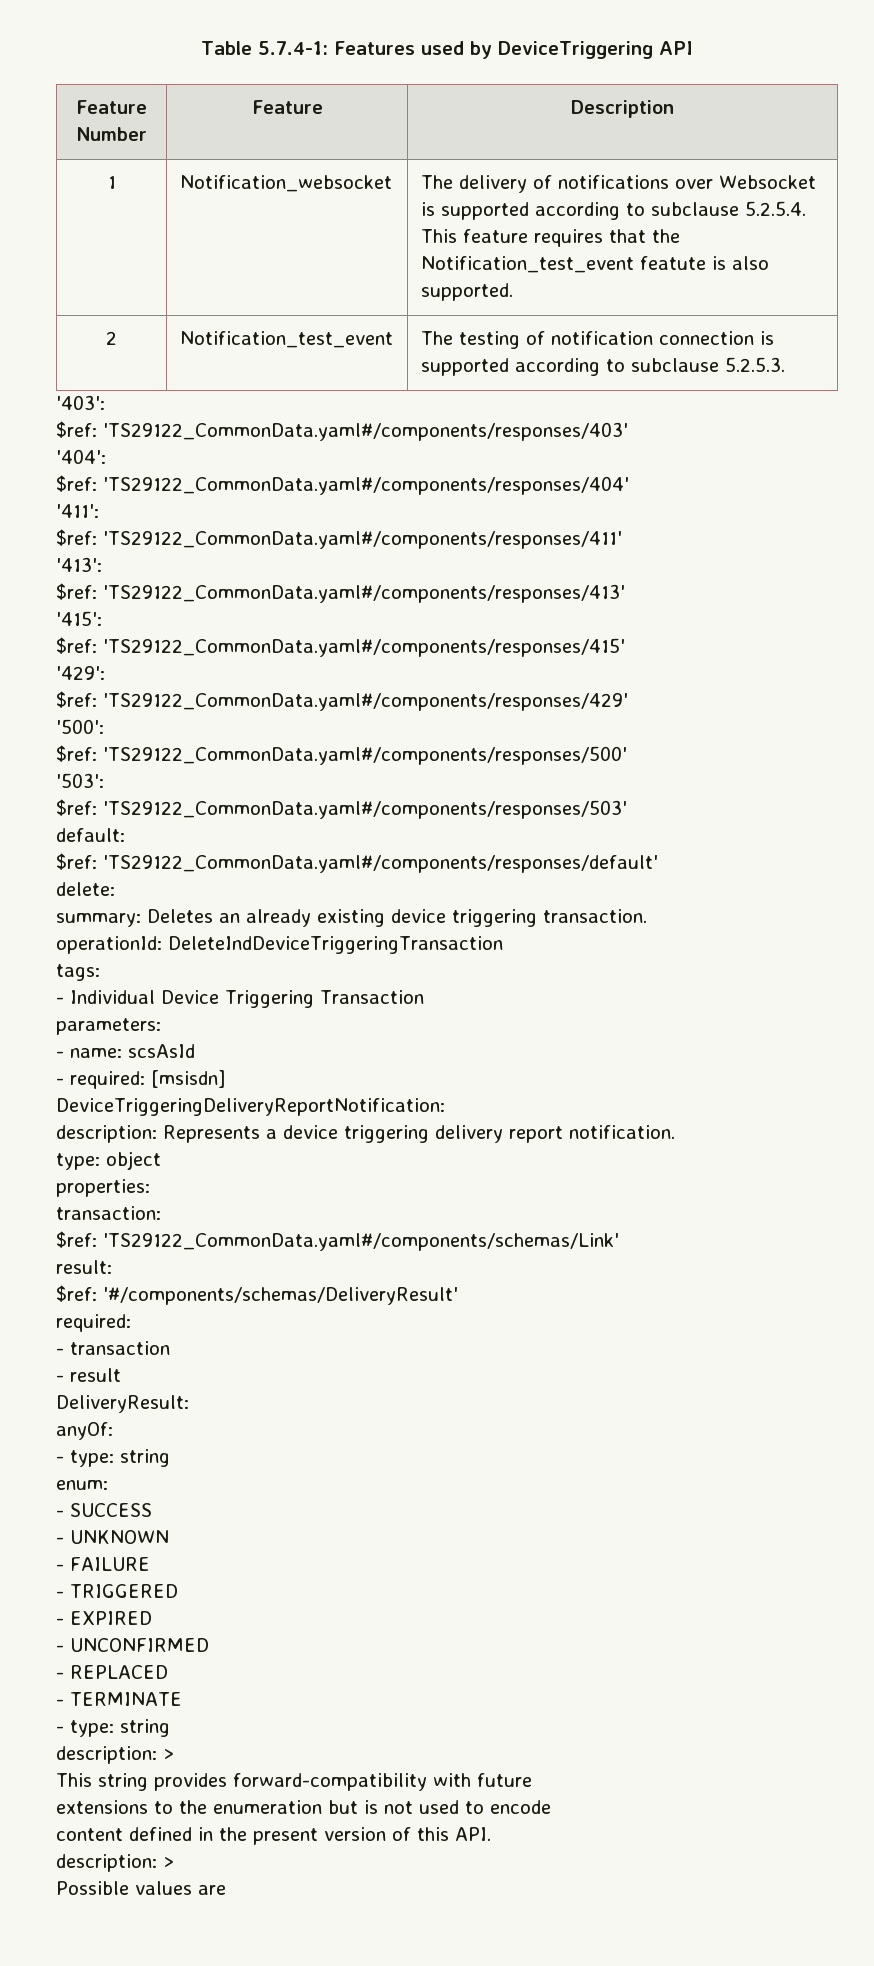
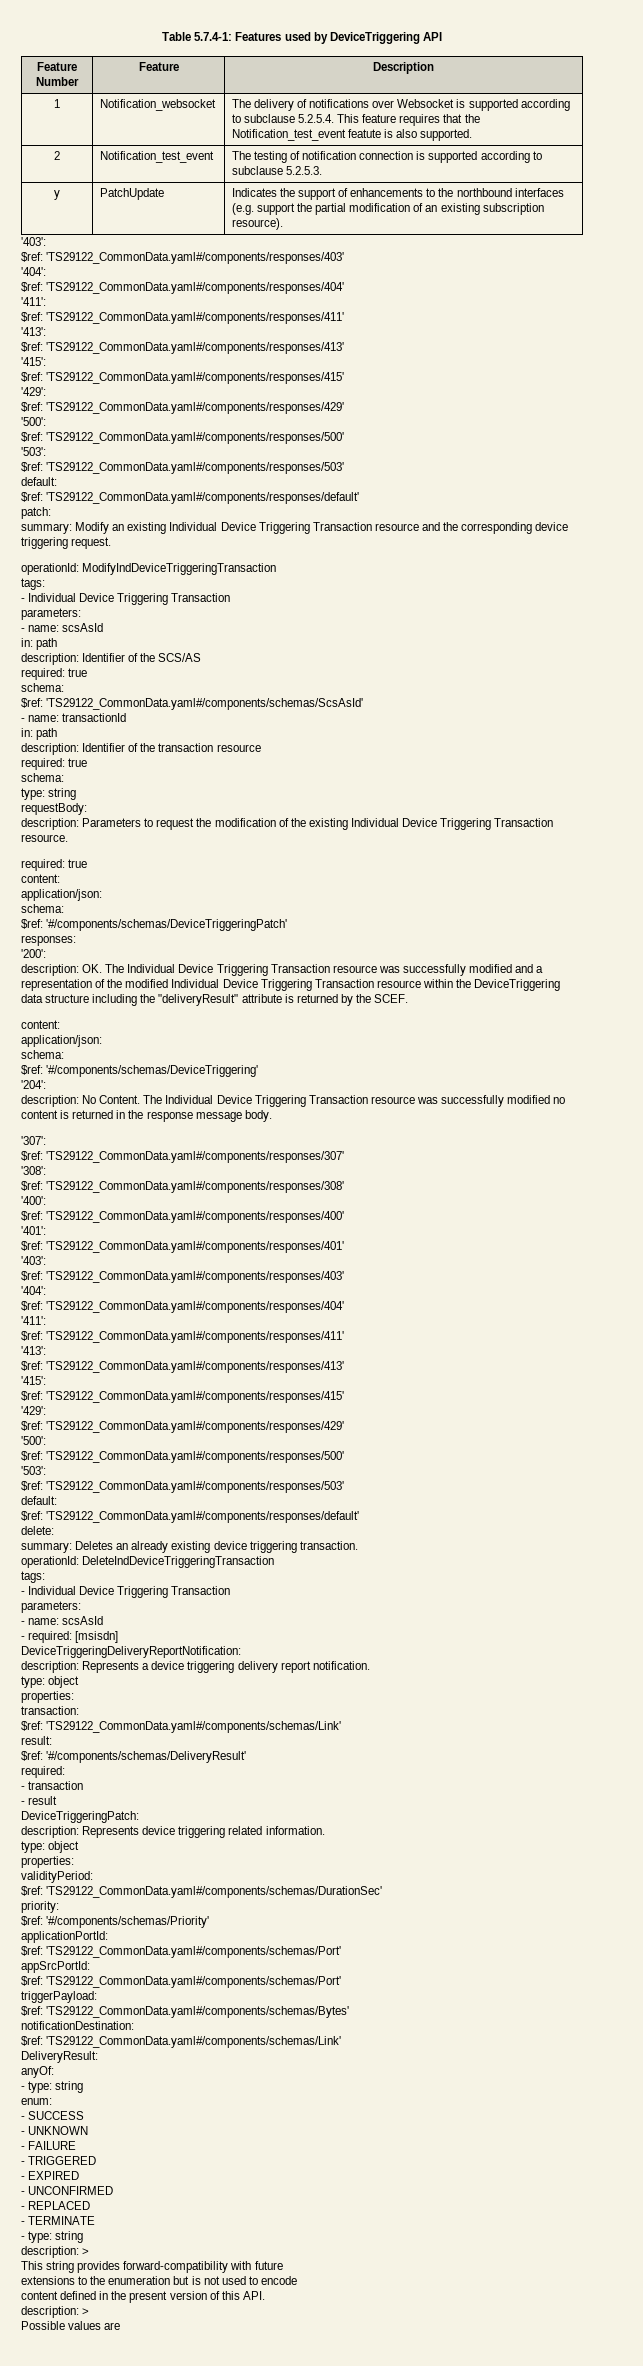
(785, 364) none -> [54,190,60,200] [99,188,164,200] [231,188,564,200] [231,203,544,215] [231,218,283,230] [21,237,46,246] [21,252,345,264] [21,267,46,276] [21,282,345,294] [21,297,46,306] [21,312,345,324] [21,327,46,336] [21,342,345,354] [21,357,46,366] [21,372,345,384] [21,387,46,396] [21,402,345,414] [21,417,46,426] [21,432,345,444] [21,447,46,456] [21,462,345,474] [21,477,57,486] [21,492,360,504] [21,507,51,519] [21,522,569,534] [21,537,112,549] [21,563,277,575] [21,578,45,590] [21,593,231,605] [21,608,81,620] [21,623,104,632] [21,638,58,650] [21,653,202,665] [21,668,88,680] [21,683,64,692] [21,698,364,710] [21,713,127,722] [21,728,58,740] [21,743,261,755] [21,758,88,770] [21,773,64,782] [21,788,77,800] [21,803,87,815] [21,818,554,830] [21,834,68,842] [21,859,88,871] [21,874,60,883] [21,889,102,901] [21,904,64,913] [21,919,288,931] [21,935,76,946] [21,949,46,958] [21,964,544,976] [21,979,561,991] [21,994,409,1006] [21,1020,60,1029] [21,1035,102,1047] [21,1050,64,1059] [21,1065,259,1077] [21,1080,46,1089] [21,1095,566,1107] [21,1110,272,1122] [21,1136,46,1145] [21,1151,345,1163] [21,1166,46,1175] [21,1181,345,1193] [21,1196,46,1205] [21,1211,345,1223] [21,1226,46,1235] [21,1241,345,1253] // y | PatchUpdate | Indicates the support of enhancements to the northbound interfaces (e.g. support the partial modification of an existing subscription resource). // '403': // $ref: 'TS29122_CommonData.yaml#/components/responses/403' // '404': // $ref: 'TS29122_CommonData.yaml#/components/responses/404' // '411': // $ref: 'TS29122_CommonData.yaml#/components/responses/411' // '413': // $ref: 'TS29122_CommonData.yaml#/components/responses/413' // '415': // $ref: 'TS29122_CommonData.yaml#/components/responses/415' // '429': // $ref: 'TS29122_CommonData.yaml#/components/responses/429' // '500': // $ref: 'TS29122_CommonData.yaml#/components/responses/500' // '503': // $ref: 'TS29122_CommonData.yaml#/components/responses/503' // default: // $ref: 'TS29122_CommonData.yaml#/components/responses/default' // patch: // summary: Modify an existing Individual Device Triggering Transaction resource and the corresponding device triggering request. // operationId: ModifyIndDeviceTriggeringTransaction // tags: // - Individual Device Triggering Transaction // parameters: // - name: scsAsId // in: path // description: Identifier of the SCS/AS // required: true // schema: // $ref: 'TS29122_CommonData.yaml#/components/schemas/ScsAsId' // - name: transactionId // in: path // description: Identifier of the transaction resource // required: true // schema: // type: string // requestBody: // description: Parameters to request the modification of the existing Individual Device Triggering Transaction resource. // required: true // content: // application/json: // schema: // $ref: '#/components/schemas/DeviceTriggeringPatch' // responses: // '200': // description: OK. The Individual Device Triggering Transaction resource was successfully modified and a representation of the modified Individual Device Triggering Transaction resource within the DeviceTriggering data structure including the "deliveryResult" attribute is returned by the SCEF. // content: // application/json: // schema: // $ref: '#/components/schemas/DeviceTriggering' // '204': // description: No Content. The Individual Device Triggering Transaction resource was successfully modified no content is returned in the response message body. // '307': // $ref: 'TS29122_CommonData.yaml#/components/responses/307' // '308': // $ref: 'TS29122_CommonData.yaml#/components/responses/308' // '400': // $ref: 'TS29122_CommonData.yaml#/components/responses/400' // '401': // $ref: 'TS29122_CommonData.yaml#/components/responses/401'
(121, 1375) none -> [21,1811,139,1823] [21,1826,325,1838] [21,1841,80,1853] [21,1856,74,1868] [21,1871,93,1883] [21,1886,383,1898] [21,1901,59,1913] [21,1916,210,1928] [21,1931,108,1943] [21,1946,342,1958] [21,1961,90,1973] [21,1976,342,1988] [21,1991,97,2003] [21,2006,350,2018] [21,2021,134,2030] [21,2036,342,2048] // DeviceTriggeringPatch: // description: Represents device triggering related information. // type: object // properties: // validityPeriod: // $ref: 'TS29122_CommonData.yaml#/components/schemas/DurationSec' // priority: // $ref: '#/components/schemas/Priority' // applicationPortId: // $ref: 'TS29122_CommonData.yaml#/components/schemas/Port' // appSrcPortId: // $ref: 'TS29122_CommonData.yaml#/components/schemas/Port' // triggerPayload: // $ref: 'TS29122_CommonData.yaml#/components/schemas/Bytes' // notificationDestination: // $ref: 'TS29122_CommonData.yaml#/components/schemas/Link'

